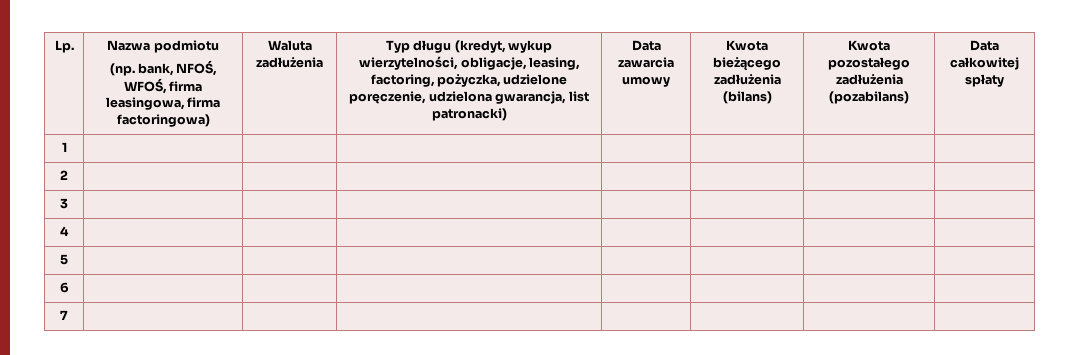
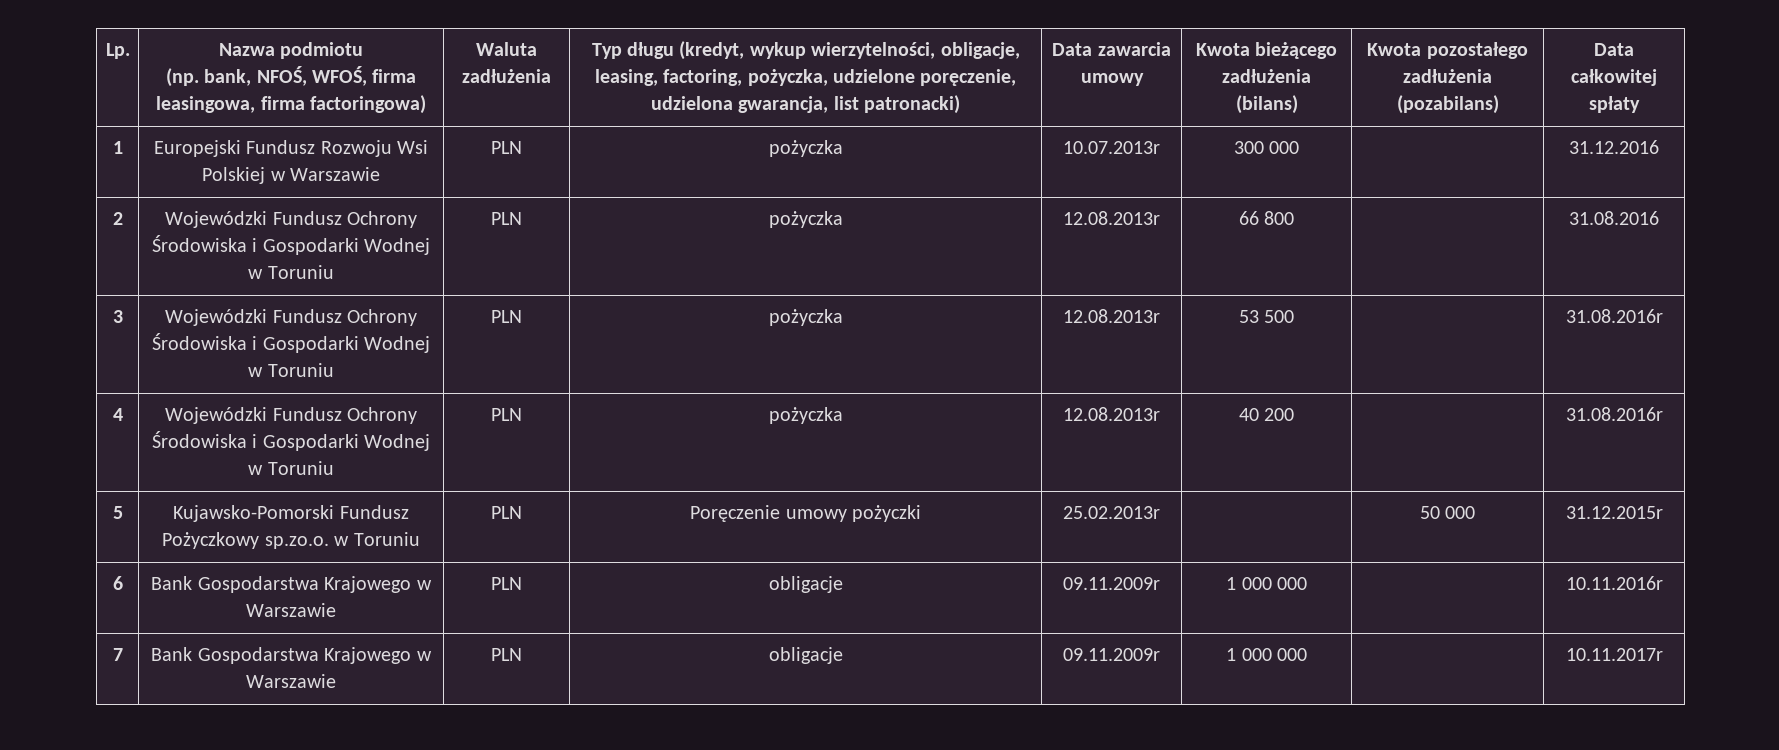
[60,170,68,180] [60,198,68,209] [60,226,69,236] [60,254,68,265] [59,282,69,293] [60,310,68,320] | | | | | | // 2 | | | | | | | // 3 | | | | | | | // 4 | | | | | | | // 5 | | | | | | | // 6 | | | | | | | // 7 | | | | | | | -> [153,140,429,157] [202,167,380,184] [491,141,522,154] [768,140,843,157] [1063,141,1160,154] [1233,141,1300,154] [1569,140,1659,154] [112,212,123,225] [165,211,417,228] [151,235,431,255] [248,265,334,279] [491,212,522,225] [768,211,843,228] [1063,211,1160,225] [1238,211,1295,225] [1569,211,1659,225] [112,310,123,323] [165,309,417,326] [151,333,431,353] [248,363,334,377] [491,310,522,323] [768,309,843,326] [1063,309,1160,323] [1238,310,1295,323] [1565,309,1663,323] [112,408,123,421] [165,407,417,424] [151,431,431,451] [248,461,334,475] [491,408,522,421] [768,407,843,424] [1063,407,1160,421] [1238,408,1295,421] [1565,407,1663,421] [112,506,123,519] [173,505,409,522] [162,532,420,549] [491,506,522,519] [690,505,921,522] [1063,506,1160,519] [1419,506,1476,519] [1565,506,1663,519] [112,576,123,590] [151,576,432,593] [246,603,336,617] [491,577,522,590] [768,576,843,593] [1063,577,1160,590] [1226,577,1307,590] [1565,576,1663,590] [112,648,123,661] [151,647,432,664] [246,674,336,688] [491,648,522,661] [768,647,843,664] [1063,648,1160,661] [1226,648,1307,661] [1565,648,1663,661] Europejski Fundusz Rozwoju Wsi Polskiej w Warszawie | PLN | pożyczka | 10.07.2013r | 300 000 | | 31.12.2016 // 2 | Wojewódzki Fundusz Ochrony Środowiska i Gospodarki Wodnej w Toruniu | PLN | pożyczka | 12.08.2013r | 66 800 | | 31.08.2016 // 3 | Wojewódzki Fundusz Ochrony Środowiska i Gospodarki Wodnej w Toruniu | PLN | pożyczka | 12.08.2013r | 53 500 | | 31.08.2016r // 4 | Wojewódzki Fundusz Ochrony Środowiska i Gospodarki Wodnej w Toruniu | PLN | pożyczka | 12.08.2013r | 40 200 | | 31.08.2016r // 5 | Kujawsko-Pomorski Fundusz Pożyczkowy sp.zo.o. w Toruniu | PLN | Poręczenie umowy pożyczki | 25.02.2013r | | 50 000 | 31.12.2015r // 6 | Bank Gospodarstwa Krajowego w Warszawie | PLN | obligacje | 09.11.2009r | 1 000 000 | | 10.11.2016r // 7 | Bank Gospodarstwa Krajowego w Warszawie | PLN | obligacje | 09.11.2009r | 1 000 000 | | 10.11.2017r

